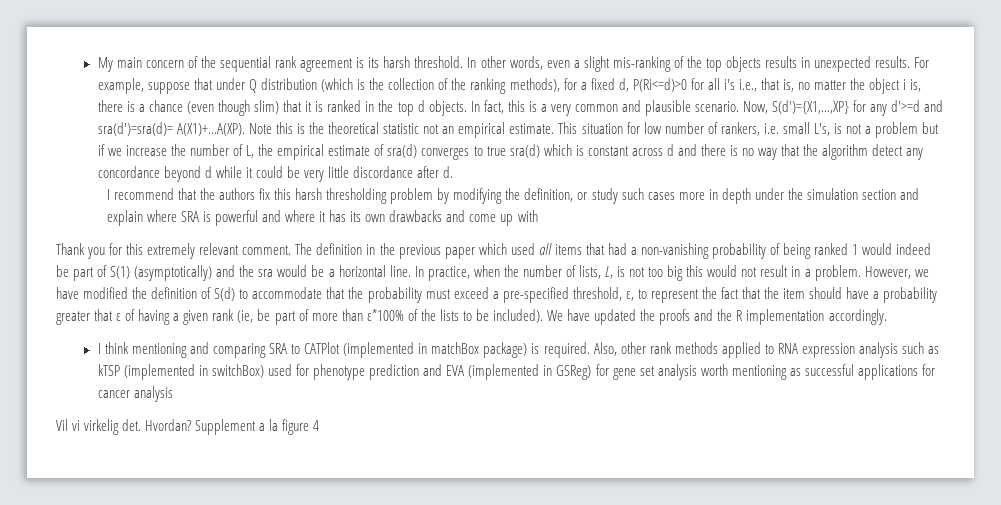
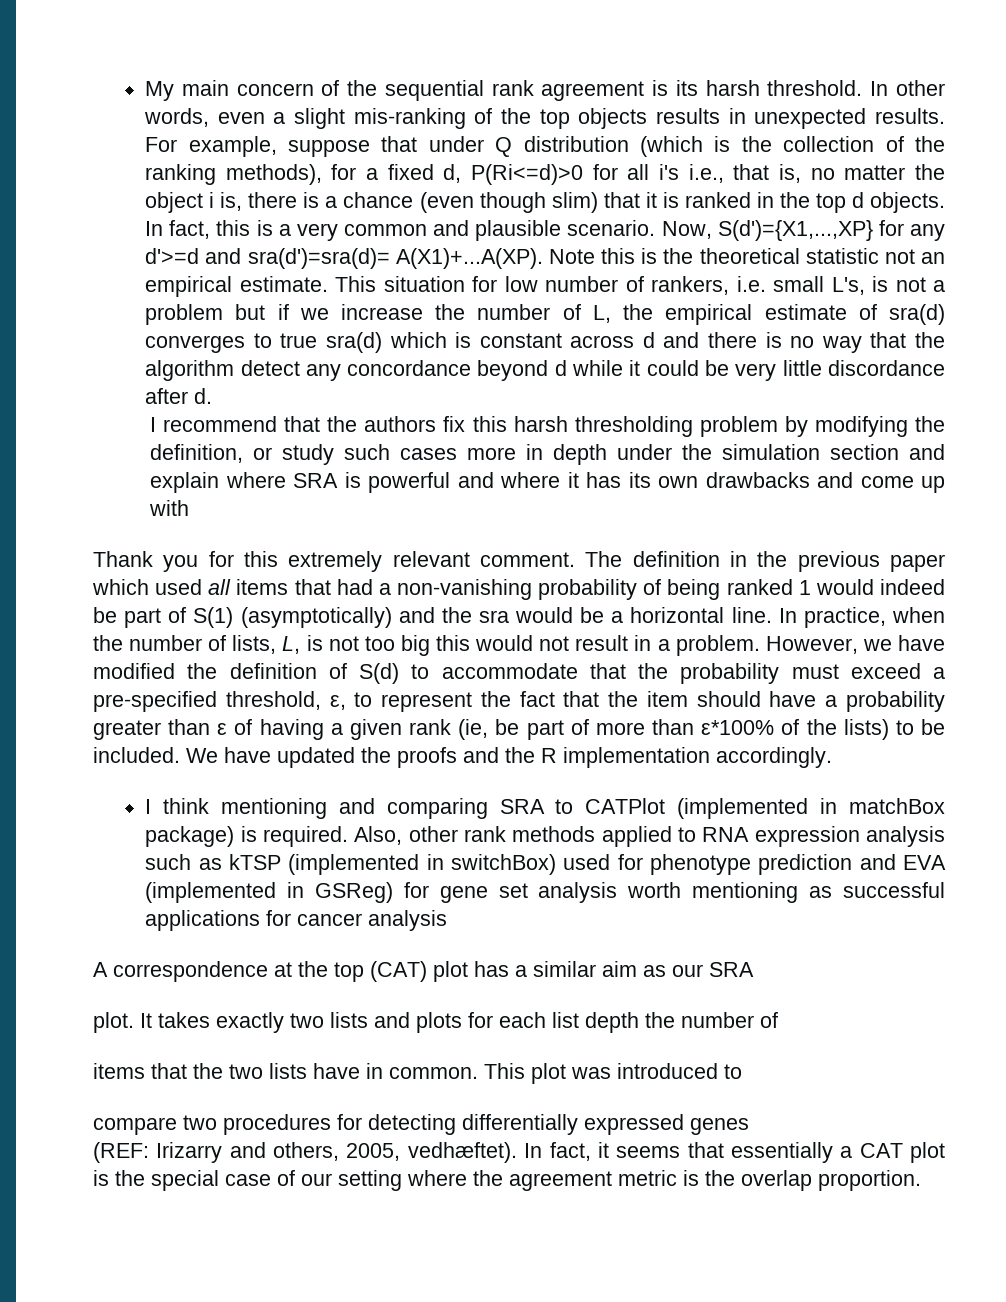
[94,309,114,321] that -> [168,719,211,735] than
[439,309,459,321] lists -> [843,719,889,740] lists)
[493,309,544,323] included). -> [93,747,180,763] included.
[56,419,320,435] Vil vi virkelig det. Hvordan? Supplement a la figure 4 -> [93,961,754,982] [93,1012,778,1033] [93,1063,742,1084] [93,1114,749,1135] [93,1142,946,1163] [93,1170,921,1191] A correspondence at the top (CAT) plot has a similar aim as our SRA // plot. It takes exactly two lists and plots for each list depth the number of // items that the two lists have in common. This plot was introduced to // compare two procedures for detecting differentially expressed genes // (REF: Irizarry and others, 2005, vedhæftet). In fact, it seems that essentially a CAT plot is the special case of our setting where the agreement metric is the overlap proportion.

